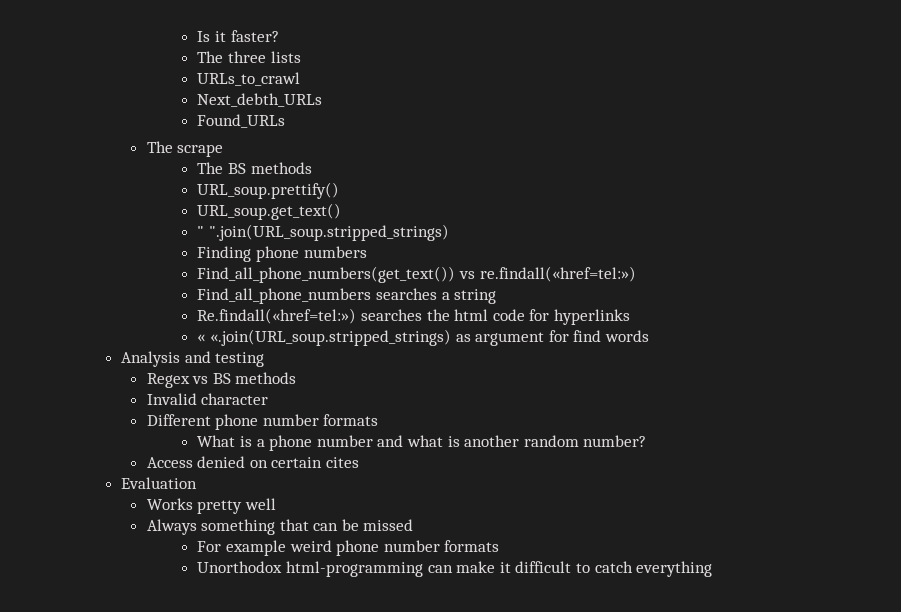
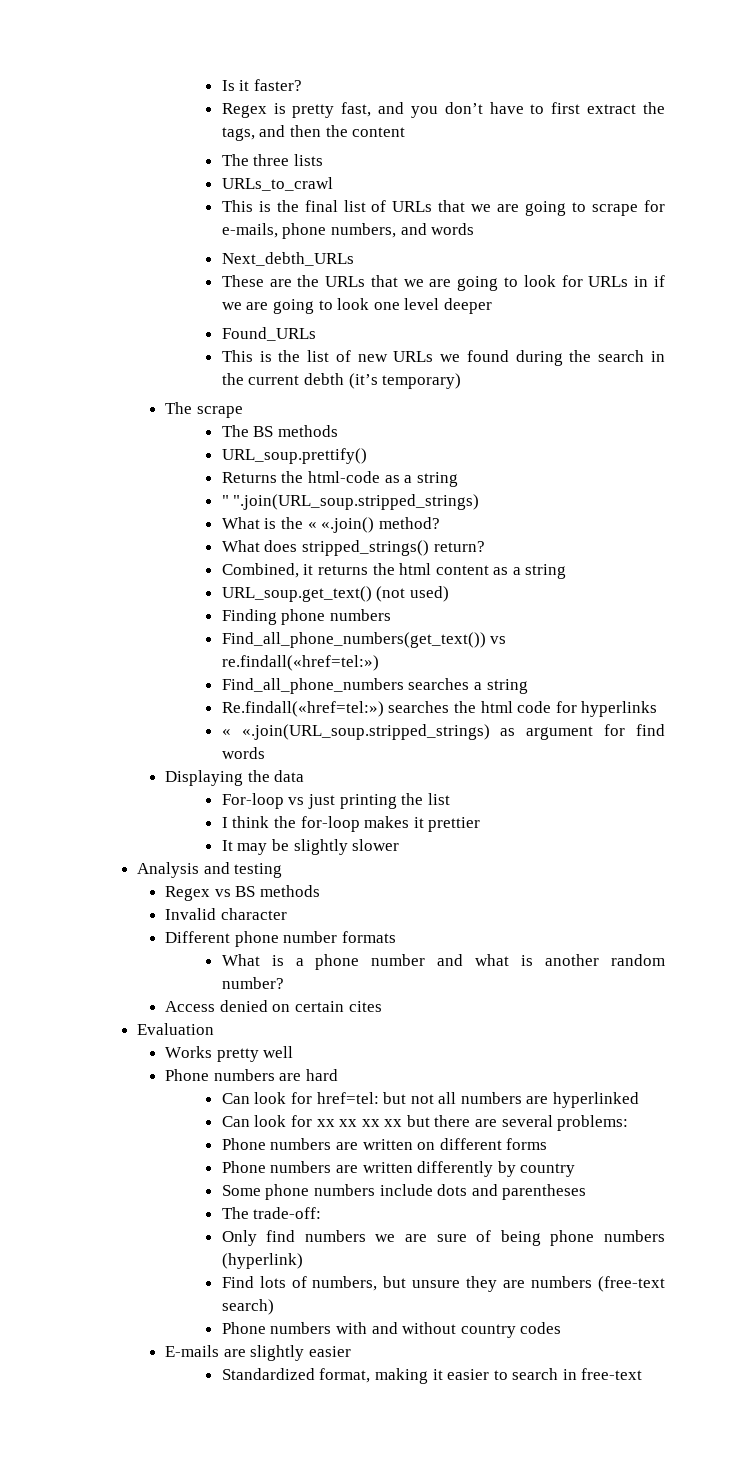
[197,51,301,63] [197,72,301,86] [197,93,323,107] [197,114,286,128] The three lists // URLs_to_crawl // Next_debth_URLs // Found_URLs -> [221,102,666,118] [221,125,406,141] [221,154,323,166] [221,177,333,191] [221,200,665,216] [221,223,475,239] [221,252,354,266] [221,275,665,291] [221,298,492,314] [221,327,316,341] [221,350,665,366] [221,373,462,389] Regex is pretty fast, and you don’t have to first extract the tags, and then the content // The three lists // URLs_to_crawl // This is the final list of URLs that we are going to scrape for e-mails, phone numbers, and words // Next_debth_URLs // These are the URLs that we are going to look for URLs in if we are going to look one level deeper // Found_URLs // This is the list of new URLs we found during the search in the current debth (it’s temporary)
[197,203,342,220] [197,224,449,241] URL_soup.get_text() // " ".join(URL_soup.stripped_strings) -> [221,471,458,487] [221,494,480,510] [221,517,440,533] [221,540,485,556] [221,563,567,579] [221,586,449,602] Returns the html-code as a string // " ".join(URL_soup.stripped_strings) // What is the « «.join() method? // What does stripped_strings() return? // Combined, it returns the html content as a string // URL_soup.get_text() (not used)
(649, 336) none -> [165,770,305,786] [221,793,450,809] [221,816,481,832] [221,839,400,855] // Displaying the data // For-loop vs just printing the list // I think the for-loop makes it prettier // It may be slightly slower
[146,519,414,535] [197,540,500,556] [197,561,713,577] Always something that can be missed // For example weird phone number formats // Unorthodox html-programming can make it difficult to catch everything -> [165,1069,338,1081] [221,1092,640,1108] [221,1115,629,1131] [221,1138,548,1150] [221,1161,576,1177] [221,1184,587,1200] [221,1207,322,1219] [221,1230,665,1246] [221,1253,303,1269] [221,1276,665,1292] [221,1299,274,1315] [221,1322,562,1338] [165,1345,351,1361] [221,1368,643,1384] Phone numbers are hard // Can look for href=tel: but not all numbers are hyperlinked // Can look for xx xx xx xx but there are several problems: // Phone numbers are written on different forms // Phone numbers are written differently by country // Some phone numbers include dots and parentheses // The trade-off: // Only find numbers we are sure of being phone numbers (hyperlink) // Find lots of numbers, but unsure they are numbers (free-text search) // Phone numbers with and without country codes // E-mails are slightly easier // Standardized format, making it easier to search in free-text

